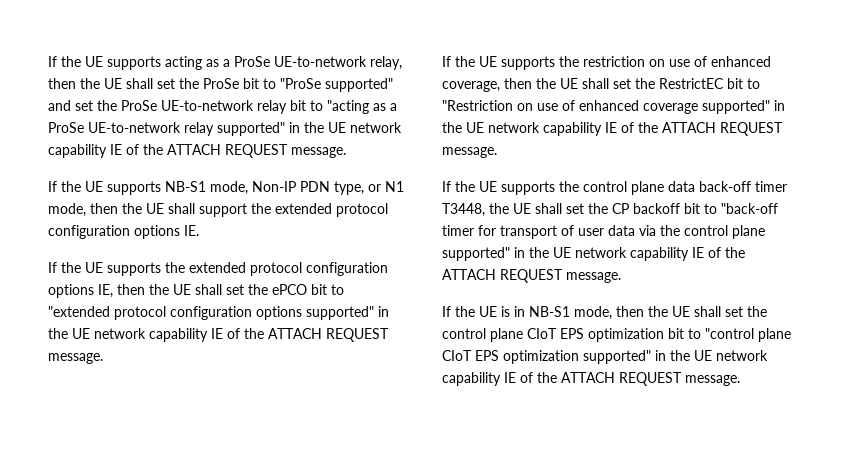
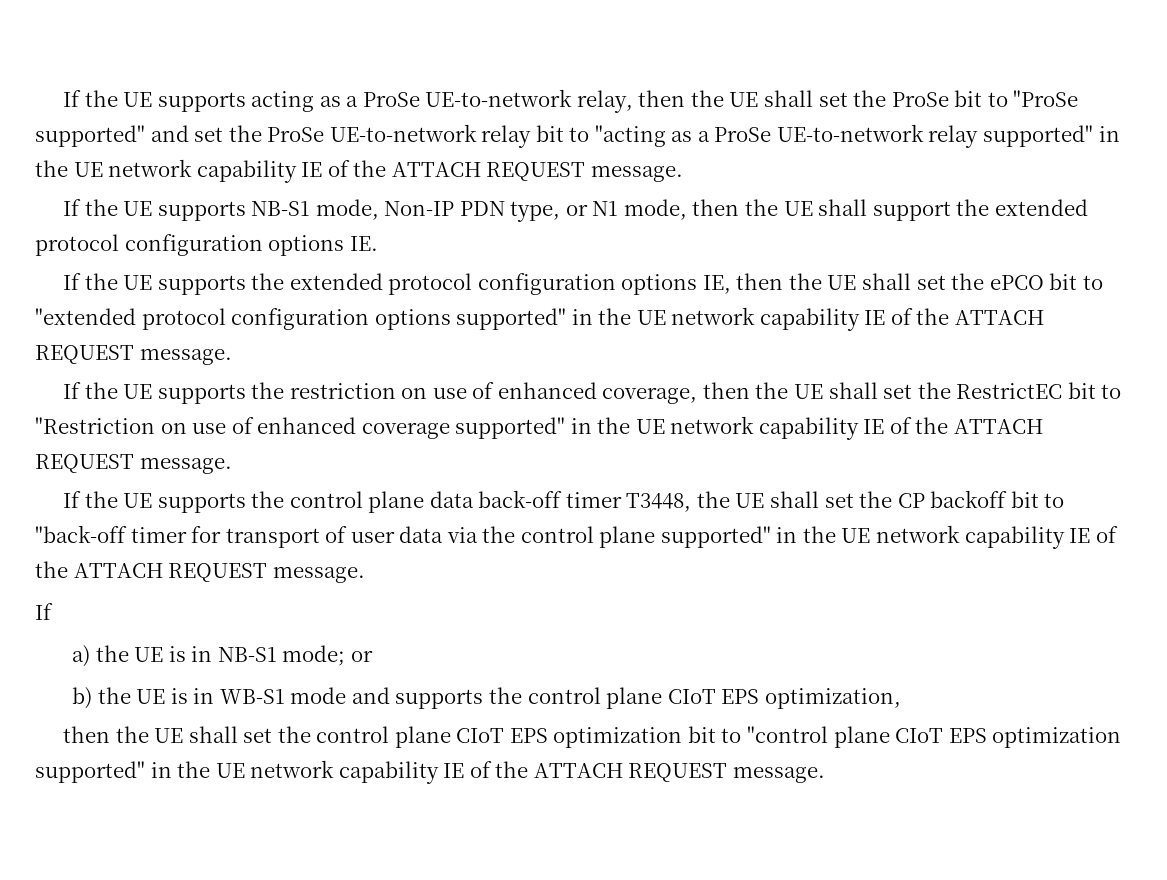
(451, 311) none -> [72,645,91,667] // a)
[574,306,612,320] mode, -> [282,645,373,666] [72,687,901,709] mode; or // b) the UE is in WB-S1 mode and supports the control plane CIoT EPS optimization, //

